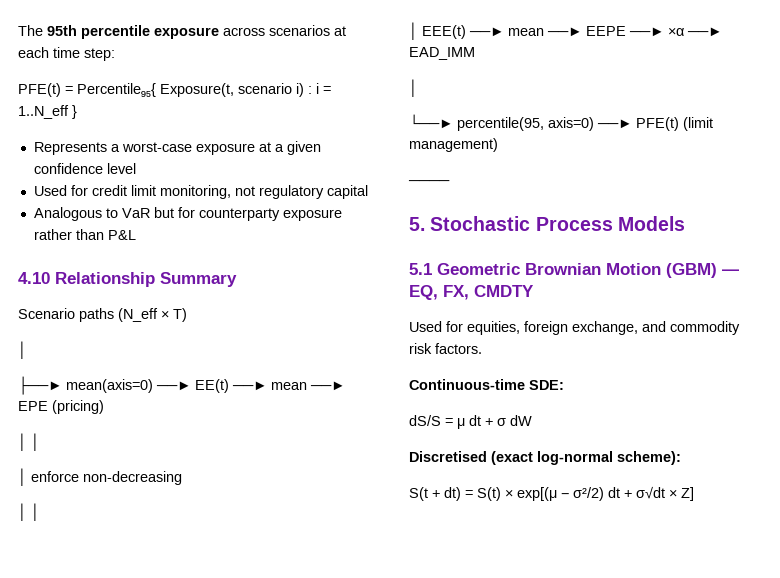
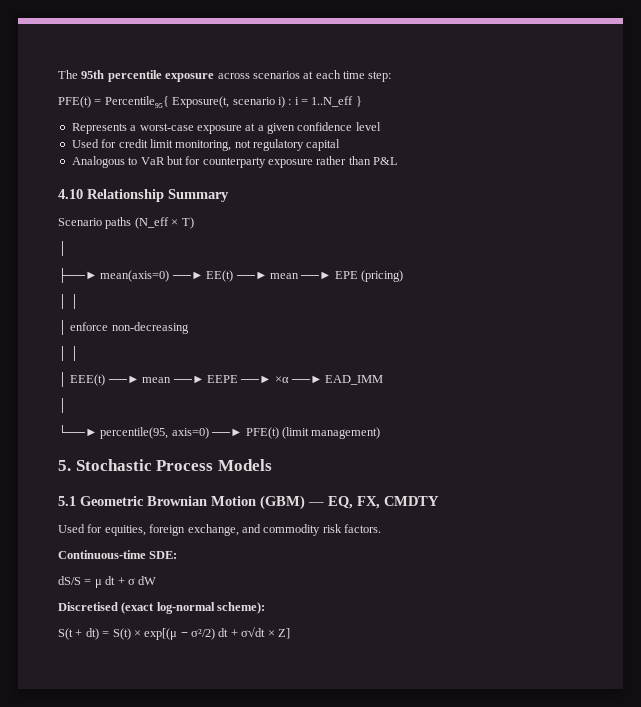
[408,180,450,185] // ──── -> (381, 433) none

